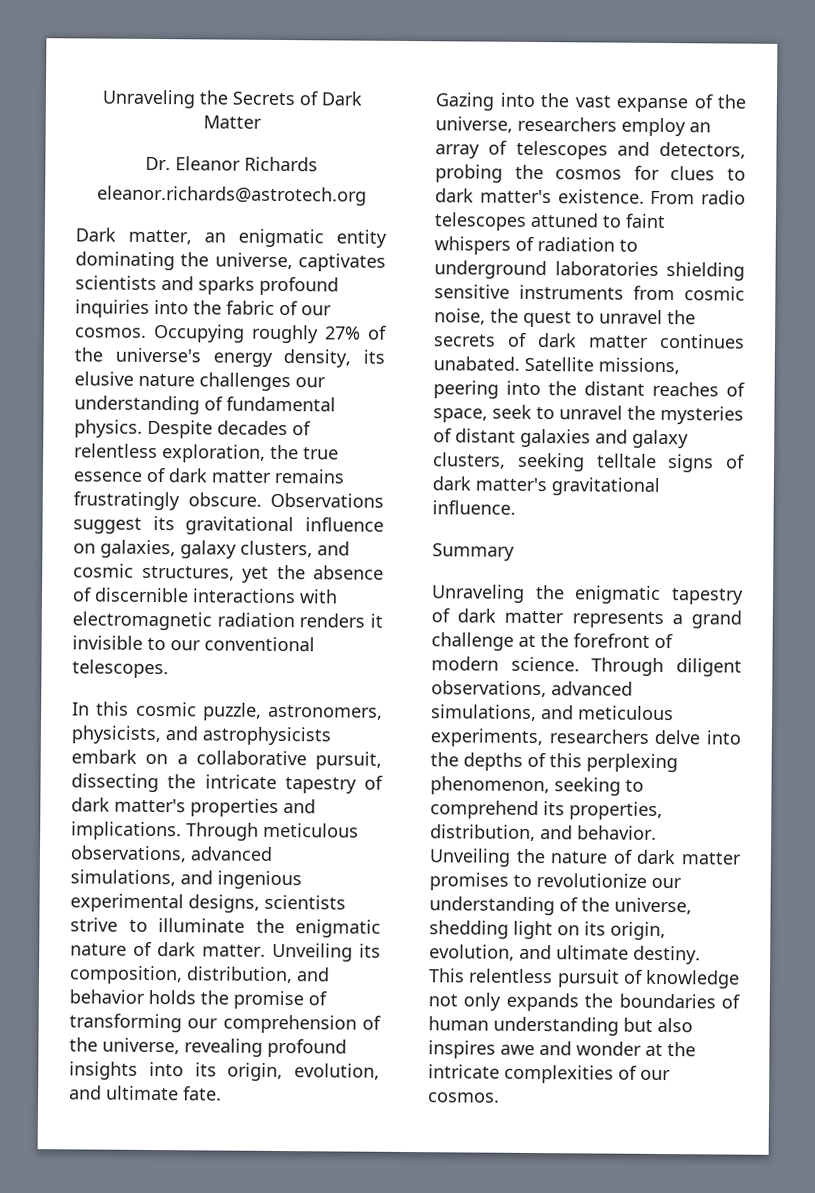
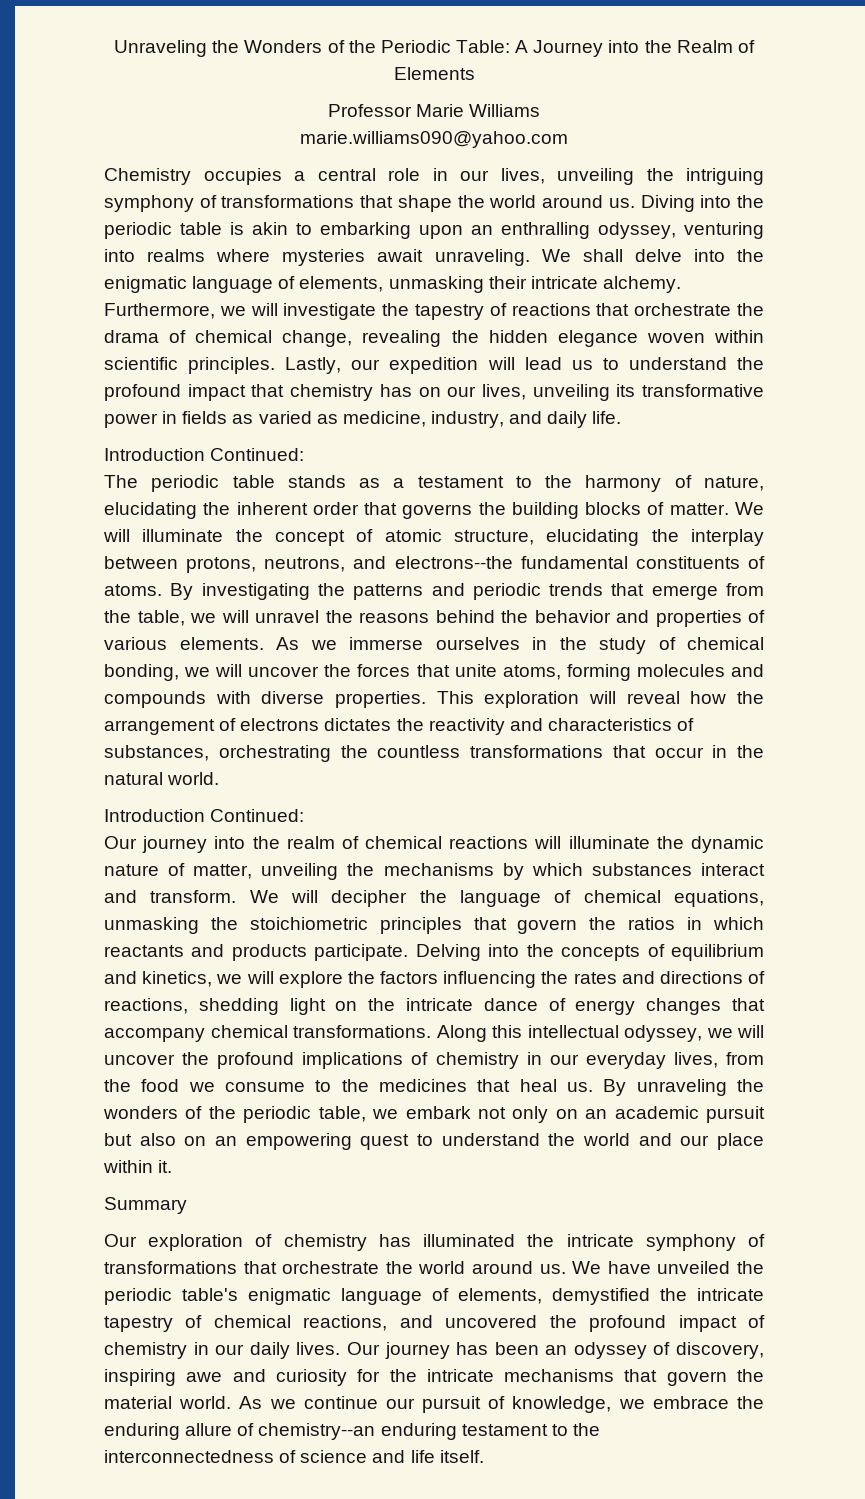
[101,89,362,109] [202,115,262,129] [145,156,318,172] [96,185,367,206] [75,227,387,248] [75,251,386,272] [75,275,339,296] [75,299,332,318] [75,324,387,344] [74,347,385,368] [74,371,326,392] [74,395,336,415] [74,419,311,439] [74,443,339,463] [73,467,344,484] [73,491,384,511] [73,515,384,536] [73,539,350,559] [73,563,384,583] [72,587,338,604] [72,611,383,631] [72,635,315,652] [72,659,169,679] [72,701,383,721] [71,725,331,746] [71,749,382,770] [71,773,383,794] [71,797,316,817] [71,821,359,841] [70,845,273,863] [70,869,302,890] [70,893,346,913] [70,917,381,938] [70,941,381,962] [69,965,330,985] [69,989,327,1010] [69,1013,381,1034] [69,1037,347,1058] [69,1061,380,1082] [69,1085,222,1101] [435,92,746,113] [435,116,711,137] [435,140,746,160] [435,164,746,183] [435,188,746,205] [434,212,666,231] [434,236,638,255] [434,260,745,281] [434,284,745,301] [434,308,696,328] [433,332,745,349] [433,356,680,375] [433,380,745,399] [433,404,744,425] [433,428,689,449] [433,452,745,473] [432,476,660,496] [432,500,516,515] [432,543,515,561] [431,584,744,605] [431,608,742,629] [431,632,673,651] [431,656,742,677] [431,680,633,698] [431,704,674,722] [430,728,741,748] [430,752,678,773] [430,776,644,796] [430,800,663,821] [430,824,657,842] [429,848,741,867] [429,872,682,891] [429,896,692,916] [429,920,666,941] [429,944,701,965] [428,968,740,989] [428,992,740,1012] [428,1016,693,1036] [428,1040,696,1059] [428,1064,671,1084] [428,1092,500,1103] Unraveling the Secrets of Dark Matter // Dr. Eleanor Richards // eleanor.richards@astrotech.org // Dark matter, an enigmatic entity dominating the universe, captivates scientists and sparks profound inquiries into the fabric of our cosmos. Occupying roughly 27% of the universe's energy density, its elusive nature challenges our understanding of fundamental physics. Despite decades of relentless exploration, the true essence of dark matter remains frustratingly obscure. Observations suggest its gravitational influence on galaxies, galaxy clusters, and cosmic structures, yet the absence of discernible interactions with electromagnetic radiation renders it invisible to our conventional telescopes. // In this cosmic puzzle, astronomers, physicists, and astrophysicists embark on a collaborative pursuit, dissecting the intricate tapestry of dark matter's properties and implications. Through meticulous observations, advanced simulations, and ingenious experimental designs, scientists strive to illuminate the enigmatic nature of dark matter. Unveiling its composition, distribution, and behavior holds the promise of transforming our comprehension of the universe, revealing profound insights into its origin, evolution, and ultimate fate. // Gazing into the vast expanse of the universe, researchers employ an array of telescopes and detectors, probing the cosmos for clues to dark matter's existence. From radio telescopes attuned to faint whispers of radiation to underground laboratories shielding sensitive instruments from cosmic noise, the quest to unravel the secrets of dark matter continues unabated. Satellite missions, peering into the distant reaches of space, seek to unravel the mysteries of distant galaxies and galaxy clusters, seeking telltale signs of dark matter's gravitational influence. // Summary // Unraveling the enigmatic tapestry of dark matter represents a grand challenge at the forefront of modern science. Through diligent observations, advanced simulations, and meticulous experiments, researchers delve into the depths of this perplexing phenomenon, seeking to comprehend its properties, distribution, and behavior. Unveiling the nature of dark matter promises to revolutionize our understanding of the universe, shedding light on its origin, evolution, and ultimate destiny. This relentless pursuit of knowledge not only expands the boundaries of human understanding but also inspires awe and wonder at the intricate complexities of our cosmos. -> [114,40,755,57] [393,67,475,80] [327,104,541,117] [300,131,568,148] [104,168,764,185] [104,195,765,212] [104,222,764,239] [104,249,765,266] [104,276,681,293] [104,303,764,320] [104,330,764,347] [104,357,765,374] [104,384,764,401] [104,411,622,428] [104,448,305,461] [104,475,764,492] [104,502,764,519] [103,529,764,546] [104,556,765,573] [104,583,764,600] [104,610,765,627] [104,637,764,654] [104,664,764,681] [104,691,764,708] [104,718,695,735] [104,745,764,762] [104,772,220,785] [104,809,305,822] [104,836,765,853] [104,863,766,880] [104,890,764,907] [104,917,765,934] [104,944,765,961] [104,971,765,988] [104,998,765,1015] [104,1025,764,1042] [104,1052,765,1069] [104,1079,764,1096] [103,1106,766,1123] [104,1133,764,1150] [103,1160,173,1173] [104,1197,187,1214] [104,1234,765,1251] [104,1261,765,1274] [104,1288,764,1305] [104,1315,766,1332] [104,1342,764,1359] [104,1369,764,1386] [104,1396,764,1413] [104,1423,600,1440] [104,1450,484,1463] Unraveling the Wonders of the Periodic Table: A Journey into the Realm of Elements // Professor Marie Williams // marie.williams090@yahoo.com // Chemistry occupies a central role in our lives, unveiling the intriguing symphony of transformations that shape the world around us. Diving into the periodic table is akin to embarking upon an enthralling odyssey, venturing into realms where mysteries await unraveling. We shall delve into the enigmatic language of elements, unmasking their intricate alchemy. Furthermore, we will investigate the tapestry of reactions that orchestrate the drama of chemical change, revealing the hidden elegance woven within scientific principles. Lastly, our expedition will lead us to understand the profound impact that chemistry has on our lives, unveiling its transformative power in fields as varied as medicine, industry, and daily life. // Introduction Continued: // The periodic table stands as a testament to the harmony of nature, elucidating the inherent order that governs the building blocks of matter. We will illuminate the concept of atomic structure, elucidating the interplay between protons, neutrons, and electrons--the fundamental constituents of atoms. By investigating the patterns and periodic trends that emerge from the table, we will unravel the reasons behind the behavior and properties of various elements. As we immerse ourselves in the study of chemical bonding, we will uncover the forces that unite atoms, forming molecules and compounds with diverse properties. This exploration will reveal how the arrangement of electrons dictates the reactivity and characteristics of substances, orchestrating the countless transformations that occur in the natural world. // Introduction Continued: // Our journey into the realm of chemical reactions will illuminate the dynamic nature of matter, unveiling the mechanisms by which substances interact and transform. We will decipher the language of chemical equations, unmasking the stoichiometric principles that govern the ratios in which reactants and products participate. Delving into the concepts of equilibrium and kinetics, we will explore the factors influencing the rates and directions of reactions, shedding light on the intricate dance of energy changes that accompany chemical transformations. Along this intellectual odyssey, we will uncover the profound implications of chemistry in our everyday lives, from the food we consume to the medicines that heal us. By unraveling the wonders of the periodic table, we embark not only on an academic pursuit but also on an empowering quest to understand the world and our place within it. // Summary // Our exploration of chemistry has illuminated the intricate symphony of transformations that orchestrate the world around us. We have unveiled the periodic table's enigmatic language of elements, demystified the intricate tapestry of chemical reactions, and uncovered the profound impact of chemistry in our daily lives. Our journey has been an odyssey of discovery, inspiring awe and curiosity for the intricate mechanisms that govern the material world. As we continue our pursuit of knowledge, we embrace the enduring allure of chemistry--an enduring testament to the interconnectedness of science and life itself.

